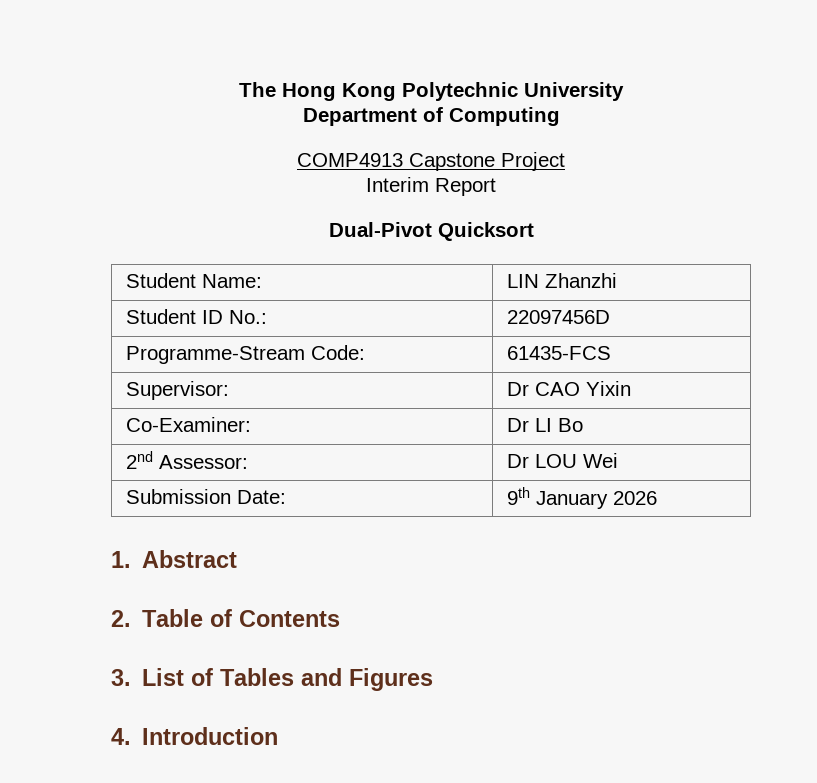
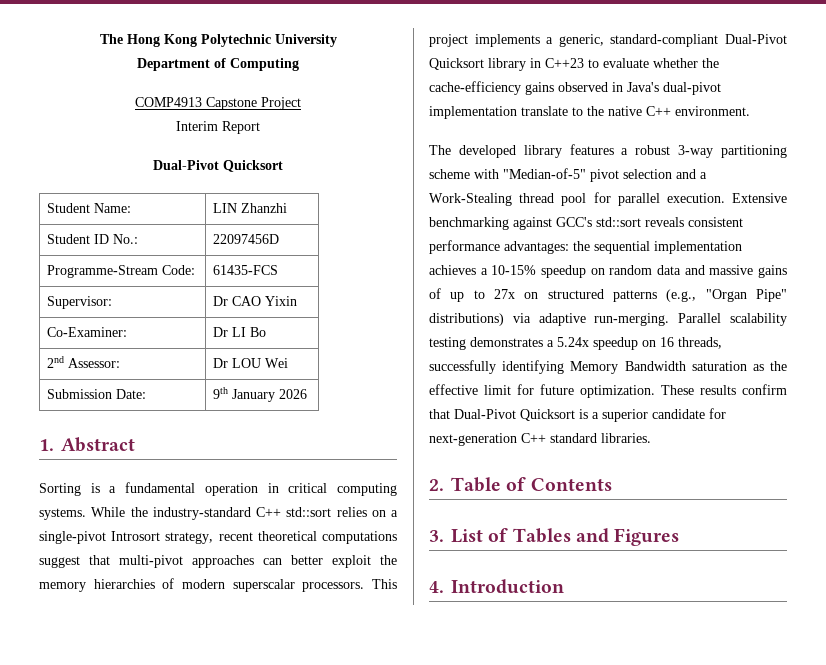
(238, 559) none -> [39,482,398,496] [39,507,398,520] [39,531,397,544] [39,555,397,568] [39,578,397,592] [429,34,787,47] [429,58,719,71] [429,81,721,95] [429,106,750,119] [429,144,787,158] [429,168,707,182] [429,192,787,206] [429,217,743,230] [429,240,742,254] [429,265,787,278] [429,288,787,302] [429,313,787,326] [429,337,722,350] [429,360,787,374] [429,384,787,398] [429,408,726,422] [429,433,651,446] // Sorting is a fundamental operation in critical computing systems. While the industry-standard C++ std::sort relies on a single-pivot Introsort strategy, recent theoretical computations suggest that multi-pivot approaches can better exploit the memory hierarchies of modern superscalar processors. This project implements a generic, standard-compliant Dual-Pivot Quicksort library in C++23 to evaluate whether the cache-efficiency gains observed in Java's dual-pivot implementation translate to the native C++ environment. // The developed library features a robust 3-way partitioning scheme with "Median-of-5" pivot selection and a Work-Stealing thread pool for parallel execution. Extensive benchmarking against GCC's std::sort reveals consistent performance advantages: the sequential implementation achieves a 10-15% speedup on random data and massive gains of up to 27x on structured patterns (e.g., "Organ Pipe" distributions) via adaptive run-merging. Parallel scalability testing demonstrates a 5.24x speedup on 16 threads, successfully identifying Memory Bandwidth saturation as the effective limit for future optimization. These results confirm that Dual-Pivot Quicksort is a superior candidate for next-generation C++ standard libraries.

